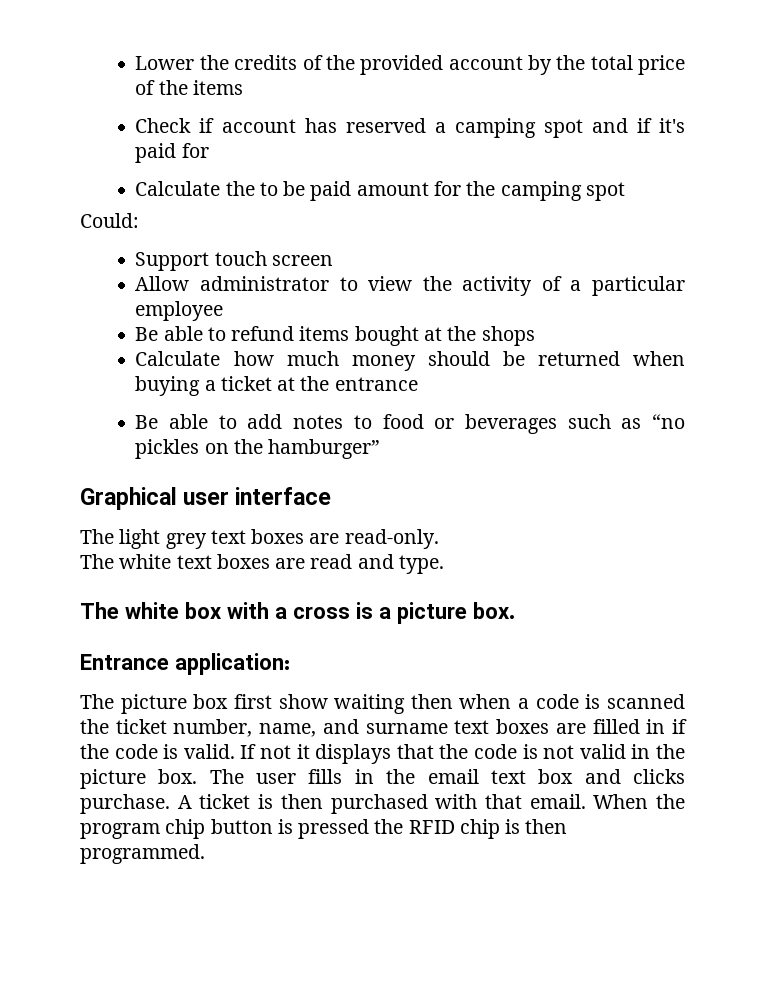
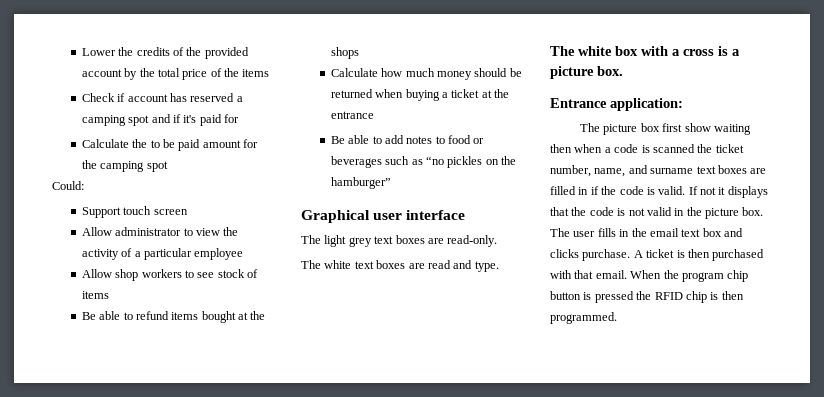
(224, 311) none -> [81,269,259,281] [81,291,109,299] // Allow shop workers to see stock of items

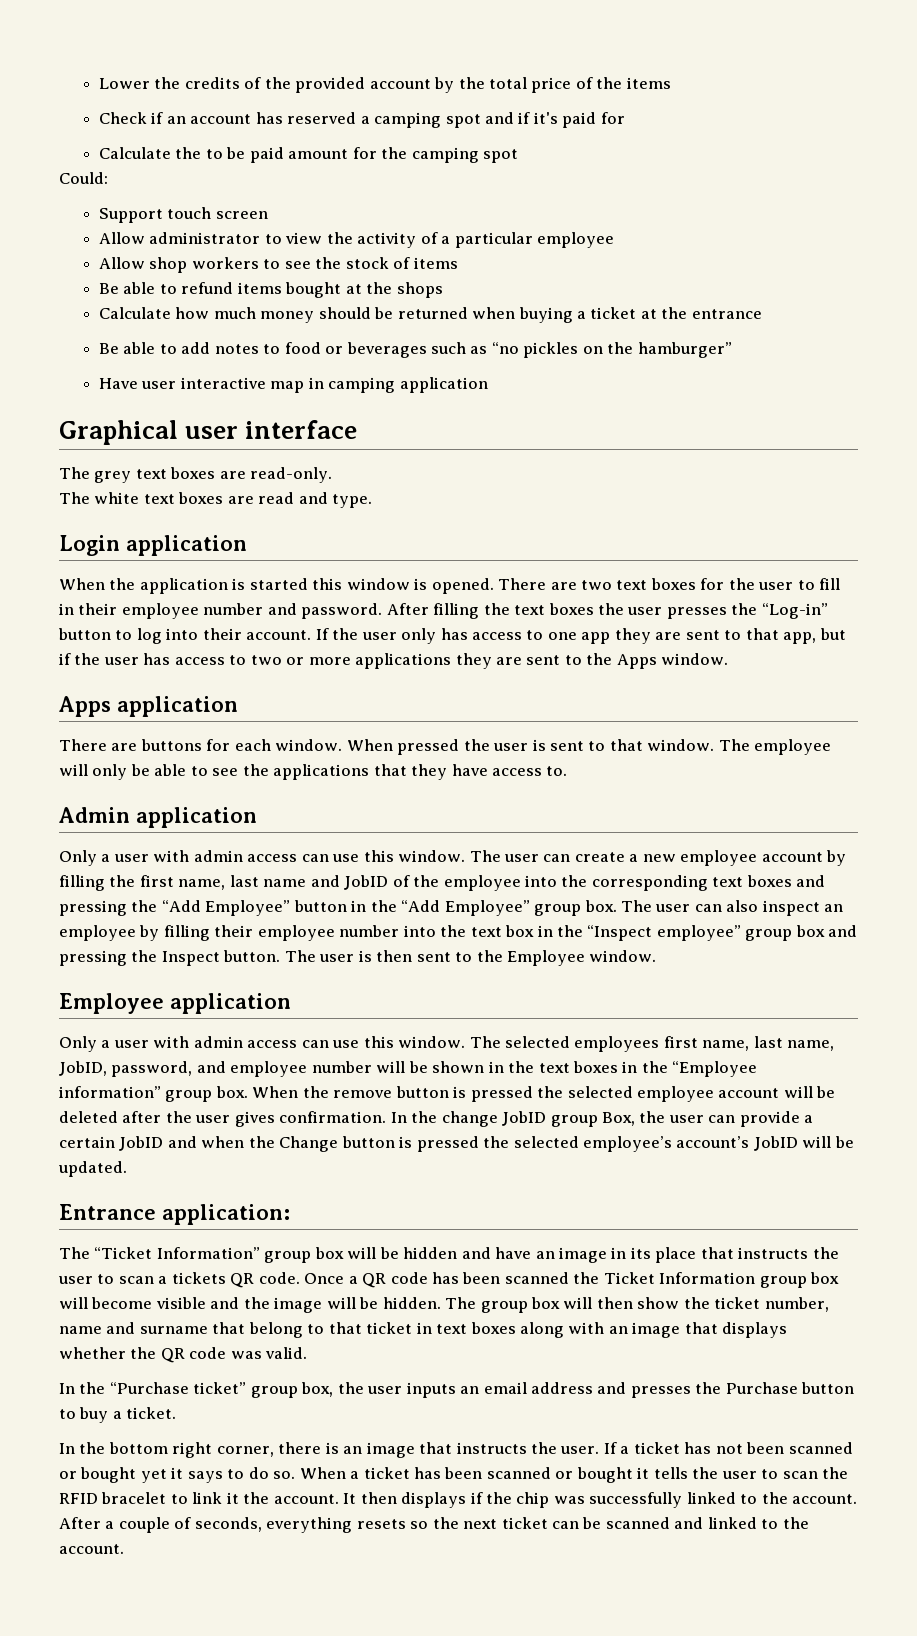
(126, 97) none -> [166,116,186,124] an
(215, 275) none -> [315,257,342,269] the
(391, 183) none -> [98,377,488,393] // Have user interactive map in camping application
[324,235,347,247] light -> (90, 473) none
[550,46,740,56] [550,66,623,79] [550,98,683,111] [580,123,751,135] [550,144,695,153] The white box with a cross is a picture box. // Entrance application: // The picture box first show waiting then when a code is scanned -> [59,535,247,556] [59,578,841,594] [59,603,828,619] [58,628,846,644] [59,653,729,669] [59,696,238,717] [59,739,832,755] [59,764,568,780] [59,807,257,828] [59,850,847,866] [59,875,826,891] [59,900,844,916] [59,925,858,941] [59,950,657,966] [59,993,291,1014] [59,1036,835,1052] [59,1061,758,1077] [59,1086,836,1102] [59,1111,814,1127] [59,1136,854,1152] [58,1161,127,1177] [59,1204,290,1225] [59,1247,839,1263] [58,1272,840,1288] [59,1297,680,1313] Login application // When the application is started this window is opened. There are two text boxes for the user to fill in their employee number and password. After filling the text boxes the user presses the “Log-in” button to log into their account. If the user only has access to one app they are sent to that app, but if the user has access to two or more applications they are sent to the Apps window. // Apps application // There are buttons for each window. When pressed the user is sent to that window. The employee will only be able to see the applications that they have access to. // Admin application // Only a user with admin access can use this window. The user can create a new employee account by filling the first name, last name and JobID of the employee into the corresponding text boxes and pressing the “Add Employee” button in the “Add Employee” group box. The user can also inspect an employee by filling their employee number into the text box in the “Inspect employee” group box and pressing the Inspect button. The user is then sent to the Employee window. // Employee application // Only a user with admin access can use this window. The selected employees first name, last name, JobID, password, and employee number will be shown in the text boxes in the “Employee information” group box. When the remove button is pressed the selected employee account will be deleted after the user gives confirmation. In the change JobID group Box, the user can provide a certain JobID and when the Change button is pressed the selected employee’s account’s JobID will be updated. // Entrance application: // The “Ticket Information” group box will be hidden and have an image in its place that instructs the user to scan a tickets QR code. Once a QR code has been scanned the Ticket Information group box will become visible and the image will be hidden. The group box will then show
[594,168,626,177] name, -> [59,1326,102,1334] name
[696,165,767,174] [550,186,768,198] [550,207,764,219] [550,228,743,237] [550,249,765,261] [550,270,749,282] [550,291,744,303] [550,312,617,324] text boxes are filled in if the code is valid. If not it displays that the code is not valid in the picture box. The user fills in the email text box and clicks purchase. A ticket is then purchased with that email. When the program chip button is pressed the RFID chip is then programmed. -> [212,1322,788,1338] [59,1347,308,1363] [59,1382,855,1398] [59,1407,177,1423] [59,1442,853,1458] [59,1467,849,1483] [59,1492,858,1508] [59,1517,809,1533] [59,1544,124,1554] that belong to that ticket in text boxes along with an image that displays whether the QR code was valid. // In the “Purchase ticket” group box, the user inputs an email address and presses the Purchase button to buy a ticket. // In the bottom right corner, there is an image that instructs the user. If a ticket has not been scanned or bought yet it says to do so. When a ticket has been scanned or bought it tells the user to scan the RFID bracelet to link it the account. It then displays if the chip was successfully linked to the account. After a couple of seconds, everything resets so the next ticket can be scanned and linked to the account.

